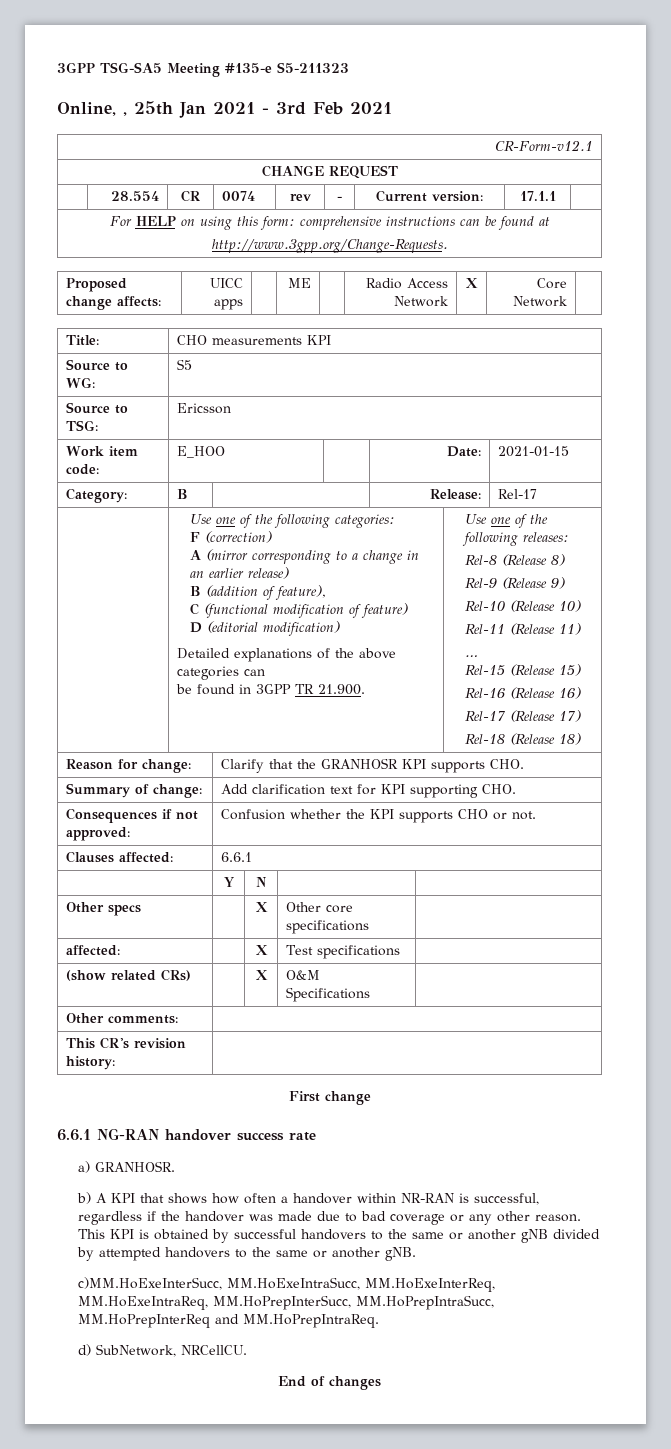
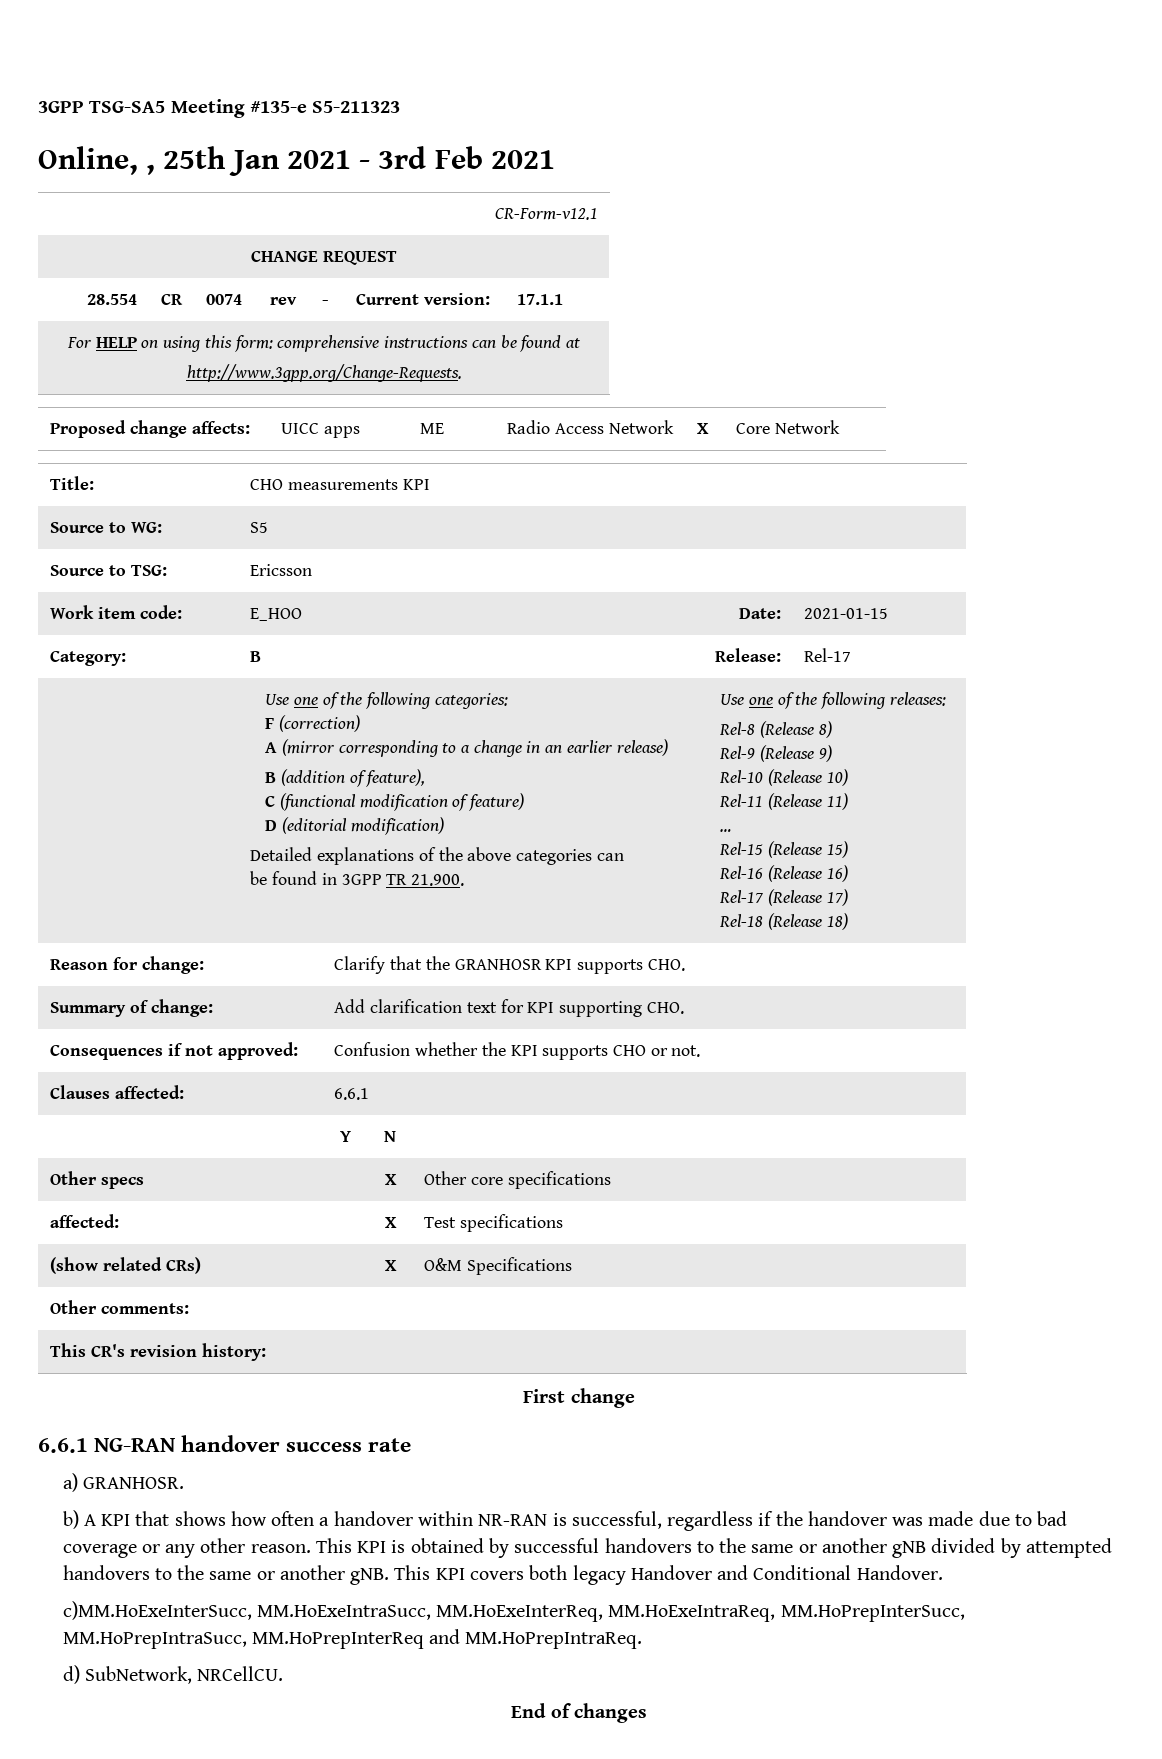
(416, 1254) none -> [394,1565,943,1585] This KPI covers both legacy Handover and Conditional Handover.

